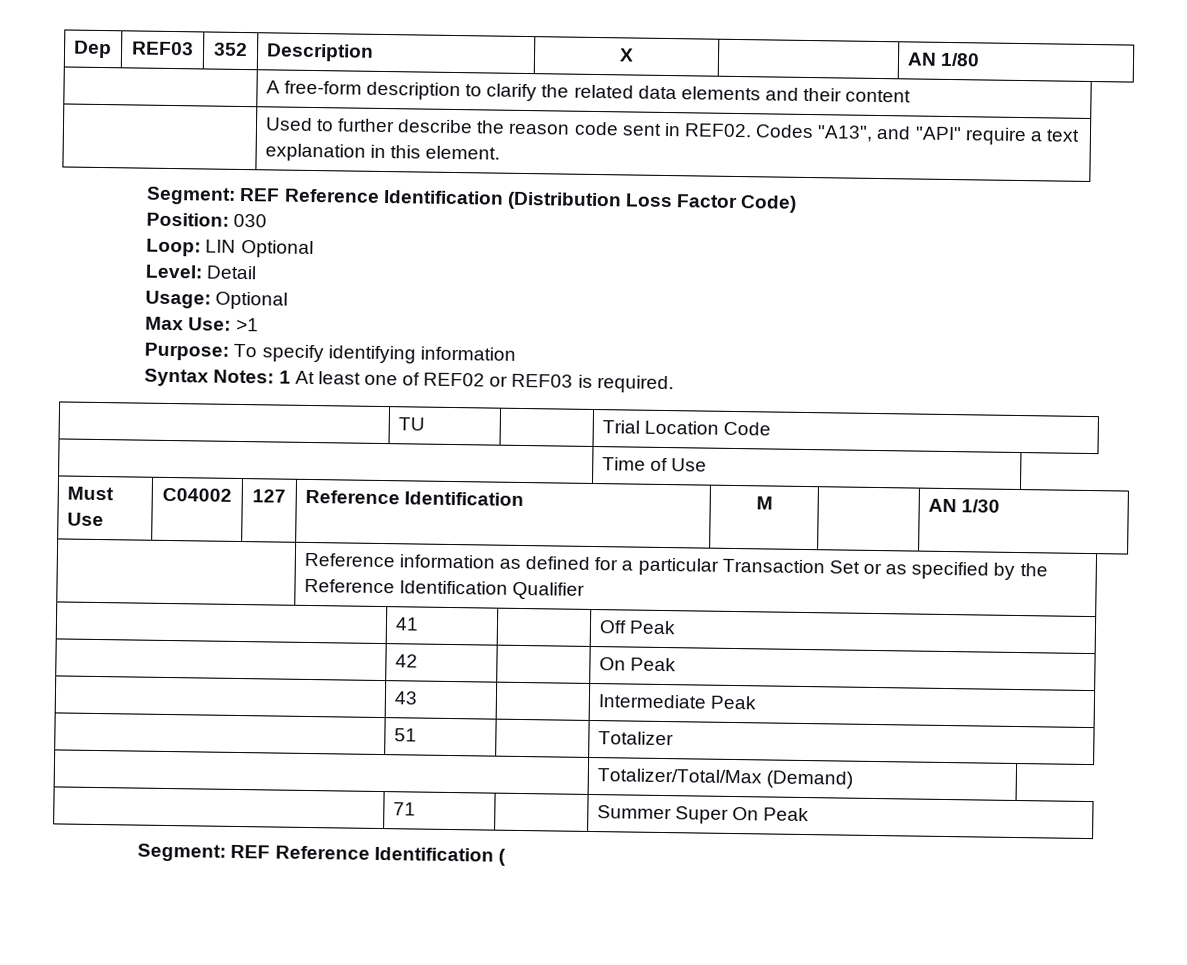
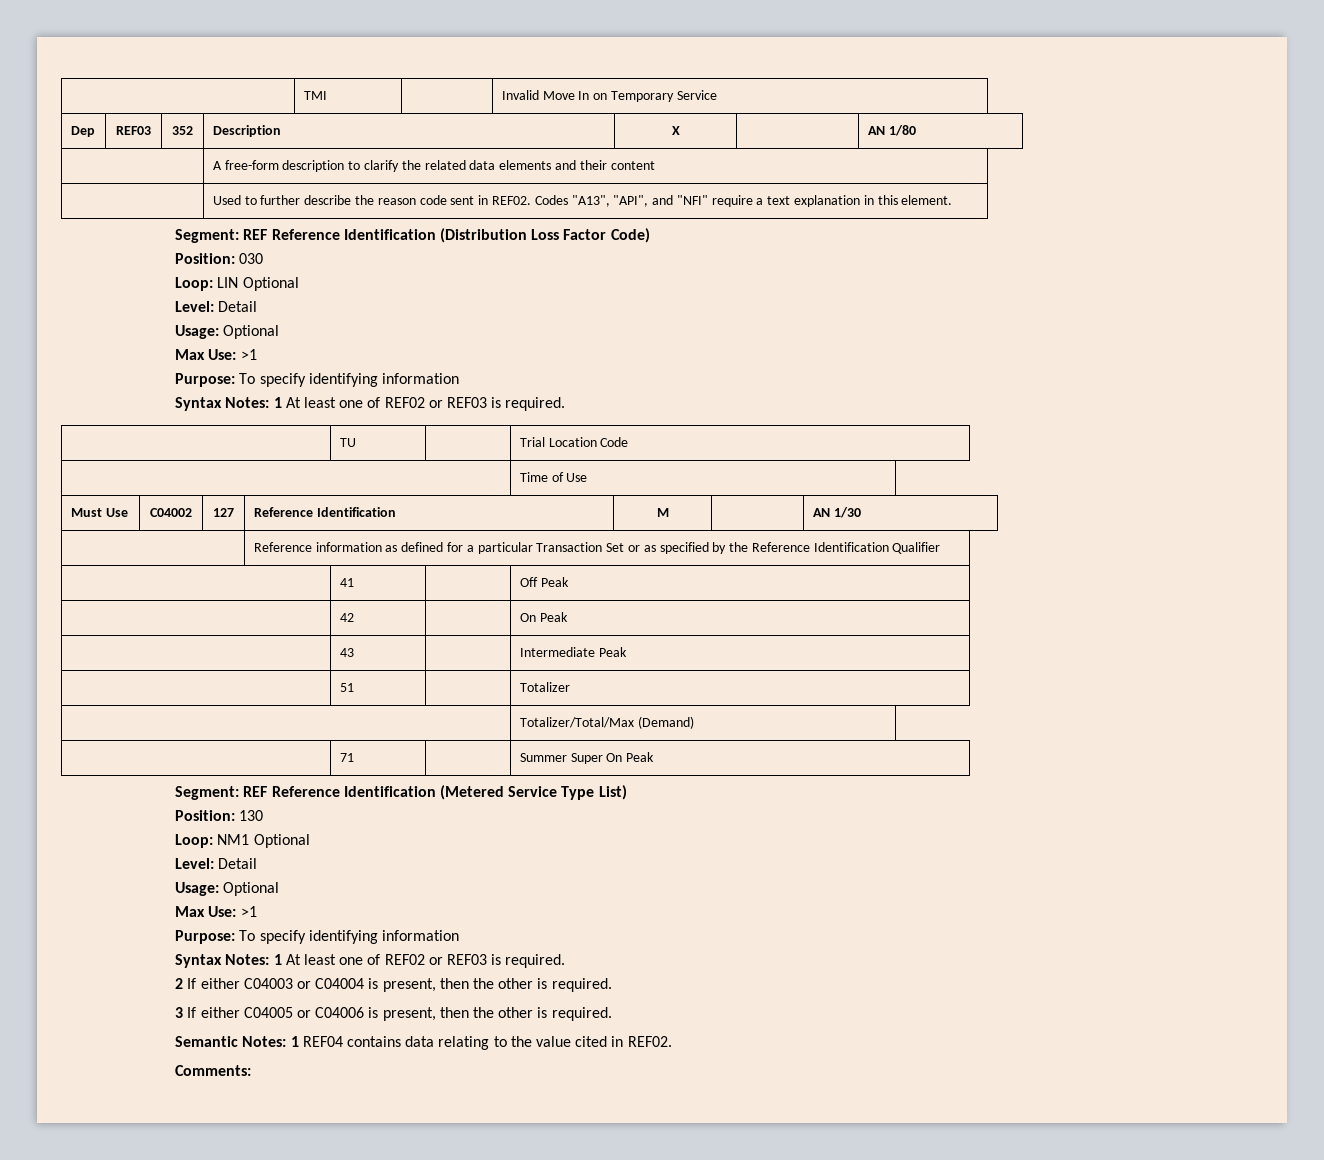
(72, 49) none -> [303,91,327,100] [501,90,717,102] | TMI | | Invalid Move In on Temporary Service //
[876,125,962,141] and "API" -> [613,195,708,207] "API", and "NFI"
[497,848,506,866] ( -> [440,785,627,800] [175,810,264,821] [175,834,310,848] [175,858,258,869] [175,882,280,896] [175,906,257,917] [175,930,460,944] [175,954,566,968] [175,978,612,992] [175,1007,612,1021] [175,1036,672,1050] [175,1065,252,1076] (Metered Service Type List) // Position: 130 // Loop: NM1 Optional // Level: Detail // Usage: Optional // Max Use: >1 // Purpose: To specify identifying information // Syntax Notes: 1 At least one of REF02 or REF03 is required. // 2 If either C04003 or C04004 is present, then the other is required. // 3 If either C04005 or C04006 is present, then the other is required. // Semantic Notes: 1 REF04 contains data relating to the value cited in REF02. // Comments:

